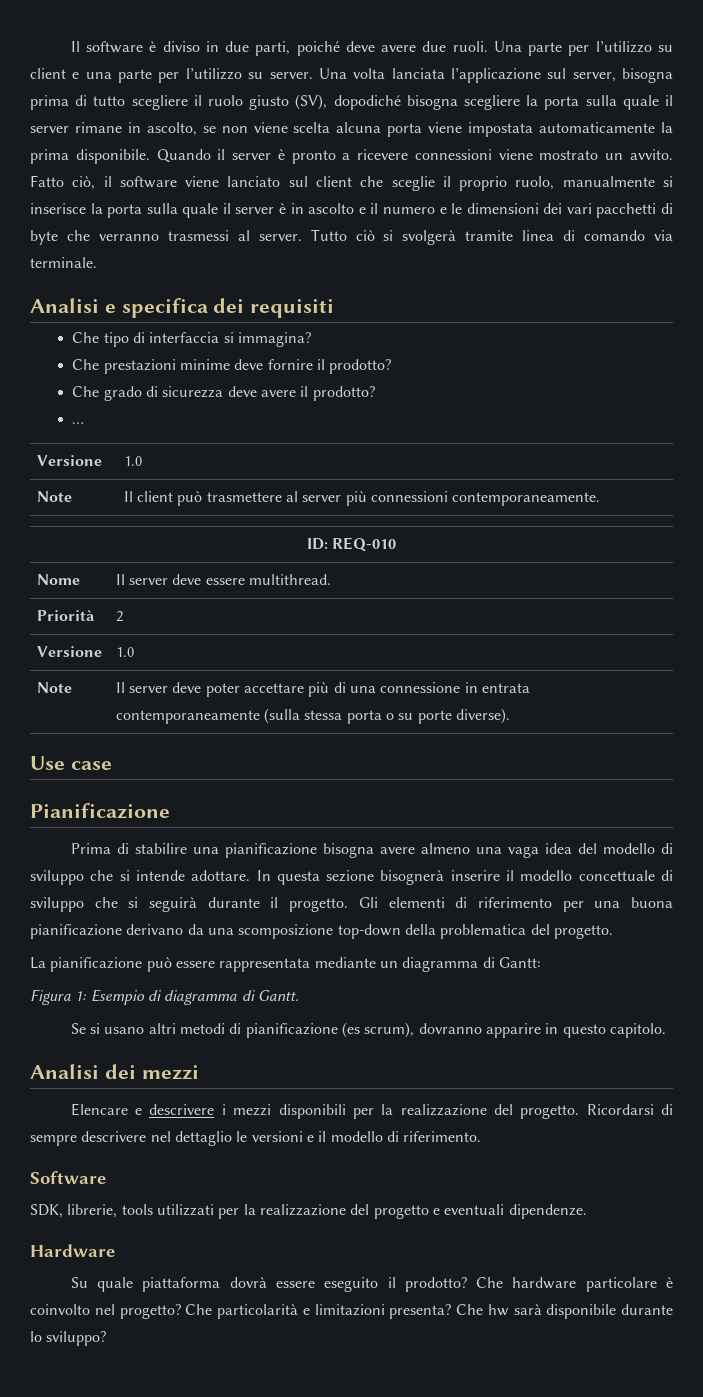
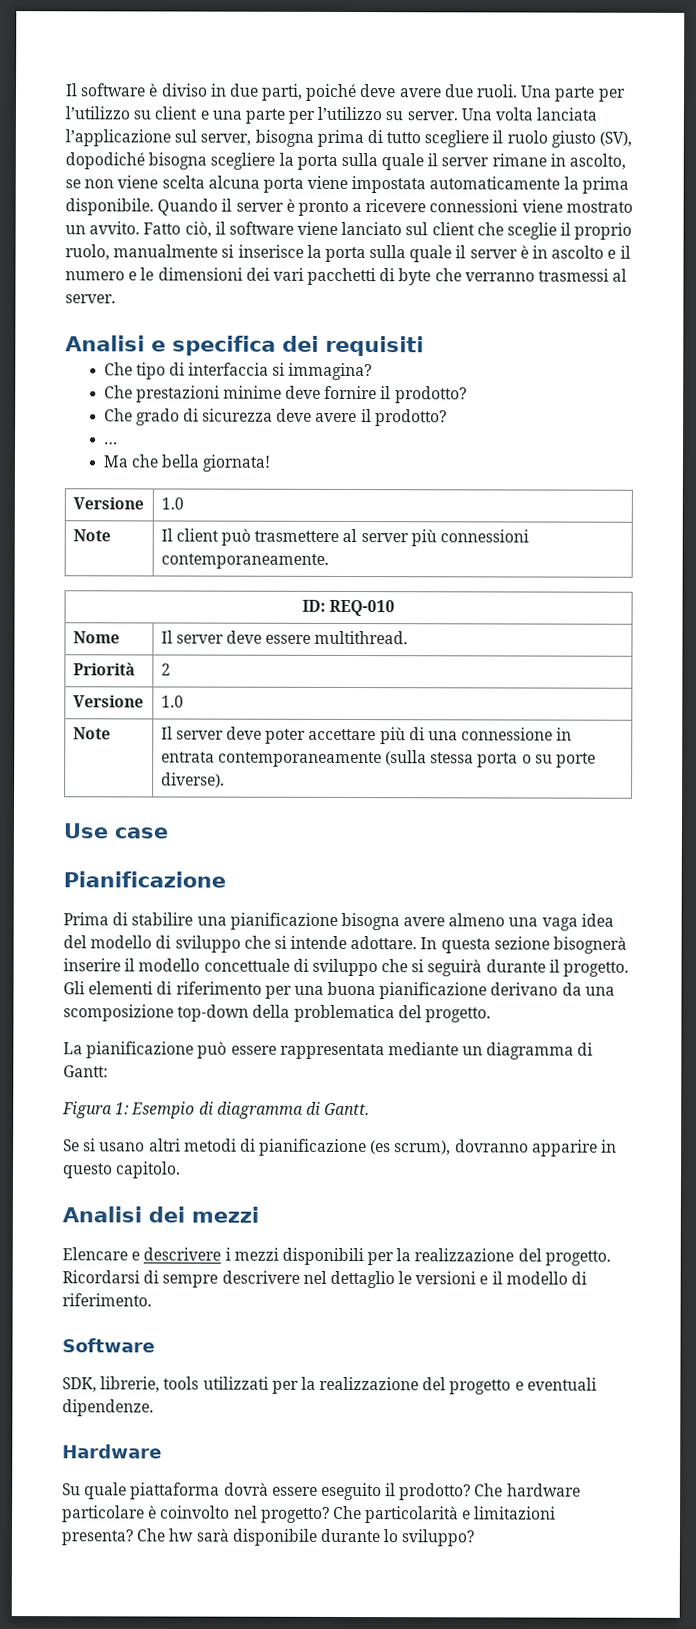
[310,229,674,245] [30,257,97,268] Tutto ciò si svolgerà tramite linea di comando via terminale. -> (116, 299) none
(85, 423) none -> [102,454,272,472] // Ma che bella giornata!

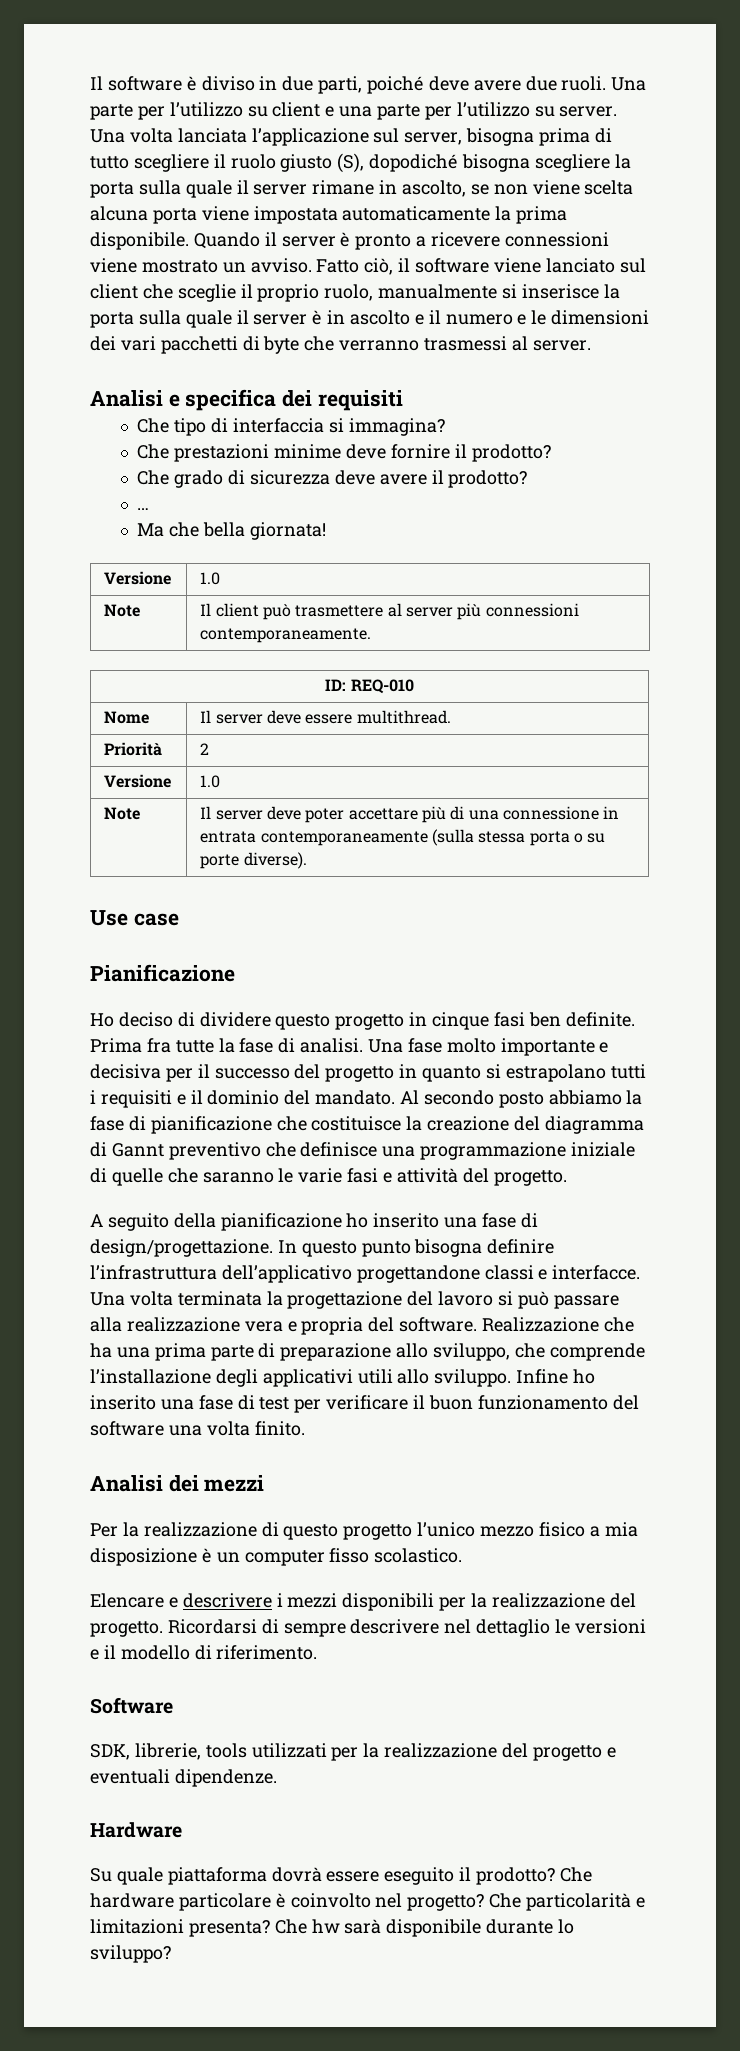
[599,131,633,147] (SV), -> [337,153,365,173] (S),
[89,221,141,235] avvito. -> [250,258,312,273] avviso.
[63,912,614,931] [63,935,628,954] [63,958,630,977] [63,981,615,1000] [63,1004,491,1023] [63,1041,594,1060] [63,1065,108,1078] [62,1101,371,1119] [63,1138,618,1157] [62,1161,182,1179] [62,1206,259,1223] Prima di stabilire una pianificazione bisogna avere almeno una vaga idea del modello di sviluppo che si intende adottare. In questa sezione bisognerà inserire il modello concettuale di sviluppo che si seguirà durante il progetto. Gli elementi di riferimento per una buona pianificazione derivano da una scomposizione top-down della problematica del progetto. // La pianificazione può essere rappresentata mediante un diagramma di Gantt: // Figura 1: Esempio di diagramma di Gantt. // Se si usano altri metodi di pianificazione (es scrum), dovranno apparire in questo capitolo. // Analisi dei mezzi -> [90,1012,635,1030] [90,1038,609,1056] [90,1064,646,1082] [90,1090,643,1108] [90,1116,644,1134] [90,1142,636,1160] [90,1168,567,1186] [90,1213,538,1231] [90,1239,555,1257] [90,1265,641,1283] [90,1291,619,1309] [90,1317,634,1335] [90,1343,645,1361] [90,1369,596,1387] [90,1395,639,1413] [90,1421,305,1436] [90,1475,265,1492] [90,1522,638,1540] [90,1548,463,1566] Ho deciso di dividere questo progetto in cinque fasi ben definite. Prima fra tutte la fase di analisi. Una fase molto importante e decisiva per il successo del progetto in quanto si estrapolano tutti i requisiti e il dominio del mandato. Al secondo posto abbiamo la fase di pianificazione che costituisce la creazione del diagramma di Gannt preventivo che definisce una programmazione iniziale di quelle che saranno le varie fasi e attività del progetto. // A seguito della pianificazione ho inserito una fase di design/progettazione. In questo punto bisogna definire l’infrastruttura dell’applicativo progettandone classi e interfacce. Una volta terminata la progettazione del lavoro si può passare alla realizzazione vera e propria del software. Realizzazione che ha una prima parte di preparazione allo sviluppo, che comprende l’installazione degli applicativi utili allo sviluppo. Infine ho inserito una fase di test per verificare il buon funzionamento del software una volta finito. // Analisi dei mezzi // Per la realizzazione di questo progetto l’unico mezzo fisico a mia disposizione è un computer fisso scolastico.

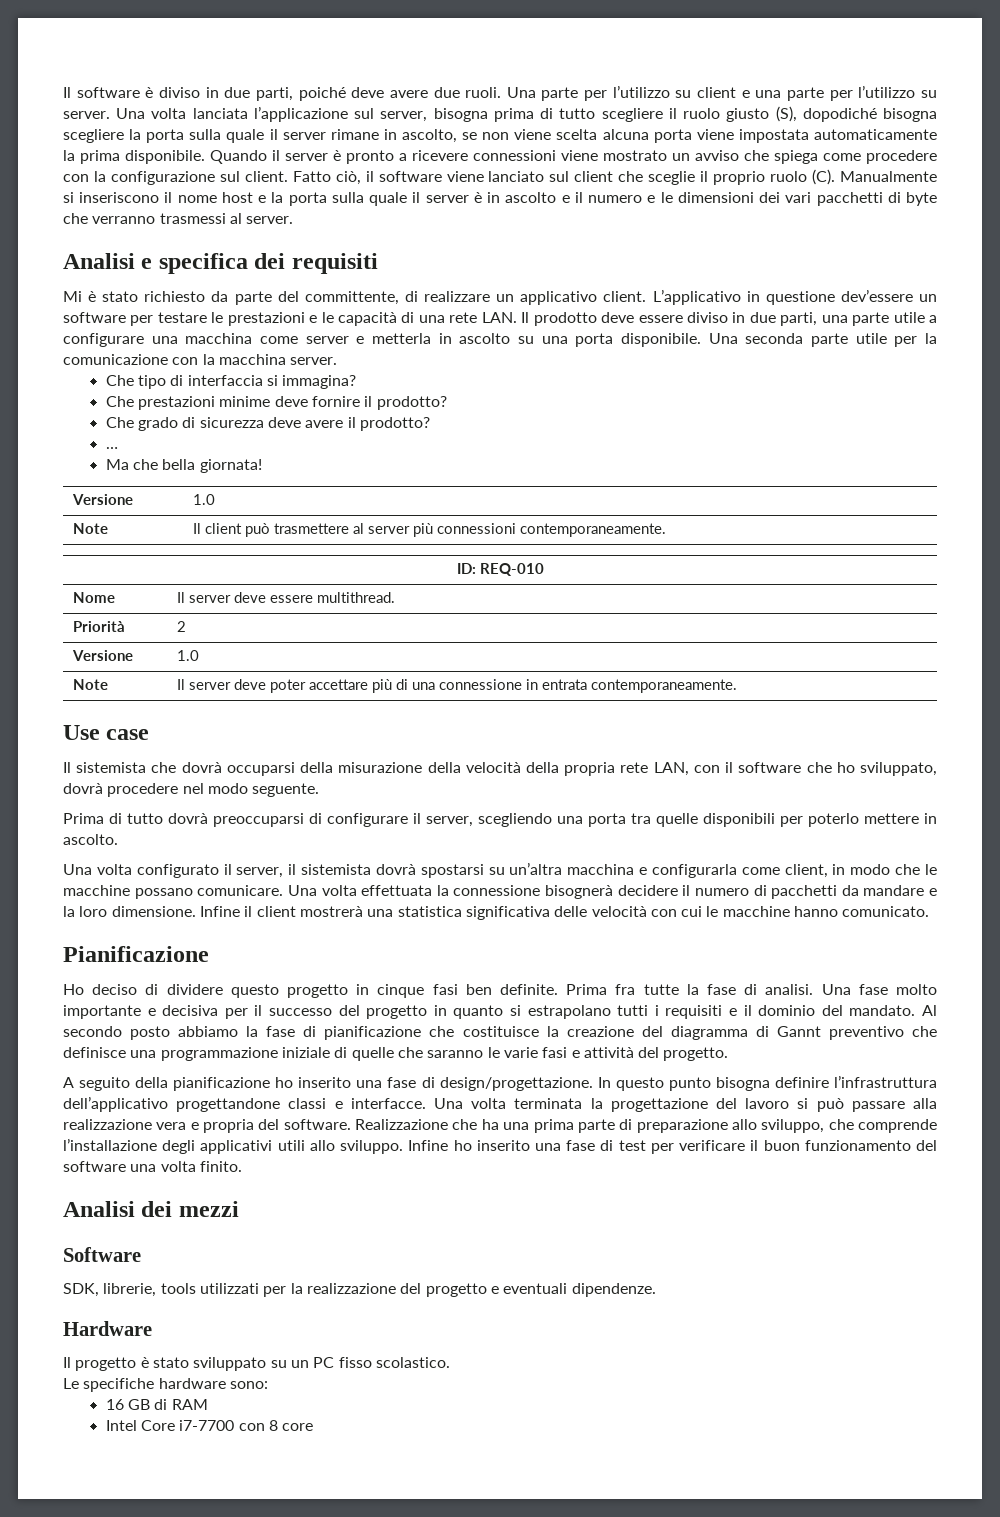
[250,258,312,273] avviso. -> [695,150,937,164] [63,171,288,185] avviso che spiega come procedere con la configurazione sul client.
[324,284,599,301] ruolo, manualmente si inserisce -> [770,169,937,185] [63,192,267,203] ruolo (C). Manualmente si inseriscono il nome host e
(403, 400) none -> [63,289,938,305] [63,312,937,326] [63,333,937,347] [63,354,338,365] // Mi è stato richiesto da parte del committente, di realizzare un applicativo client. L’applicativo in questione dev’essere un software per testare le prestazioni e le capacità di una rete LAN. Il prodotto deve essere diviso in due parti, una parte utile a configurare una macchina come server e metterla in ascolto su una porta disponibile. Una seconda parte utile per la comunicazione con la macchina server.
[260,829,606,846] [200,852,307,869] [90,910,179,926] contemporaneamente (sulla stessa porta o su porte diverse). // Use case -> [590,679,737,693] [63,725,150,740] [63,762,937,776] [63,783,320,797] [63,813,937,827] [63,834,118,845] [63,862,938,878] [63,885,937,899] [63,906,930,920] contemporaneamente. // Use case // Il sistemista che dovrà occuparsi della misurazione della velocità della propria rete LAN, con il software che ho sviluppato, dovrà procedere nel modo seguente. // Prima di tutto dovrà preoccuparsi di configurare il server, scegliendo una porta tra quelle disponibili per poterlo mettere in ascolto. // Una volta configurato il server, il sistemista dovrà spostarsi su un’altra macchina e configurarla come client, in modo che le macchine possano comunicare. Una volta effettuata la connessione bisognerà decidere il numero di pacchetti da mandare e la loro dimensione. Infine il client mostrerà una statistica significativa delle velocità con cui le macchine hanno comunicato.
[90,1522,638,1540] [90,1548,463,1566] [90,1593,636,1611] [90,1619,646,1637] [90,1645,318,1660] // Per la realizzazione di questo progetto l’unico mezzo fisico a mia disposizione è un computer fisso scolastico. // Elencare e descrivere i mezzi disponibili per la realizzazione del progetto. Ricordarsi di sempre descrivere nel dettaglio le versioni e il modello di riferimento. -> (239, 1209) none
[90,1867,592,1885] [90,1893,645,1911] [90,1919,575,1937] [90,1945,171,1963] Su quale piattaforma dovrà essere eseguito il prodotto? Che hardware particolare è coinvolto nel progetto? Che particolarità e limitazioni presenta? Che hw sarà disponibile durante lo sviluppo? -> [63,1357,450,1371] [63,1378,268,1392] [105,1399,208,1410] [105,1420,314,1431] Il progetto è stato sviluppato su un PC fisso scolastico. // Le specifiche hardware sono: // 16 GB di RAM // Intel Core i7-7700 con 8 core

